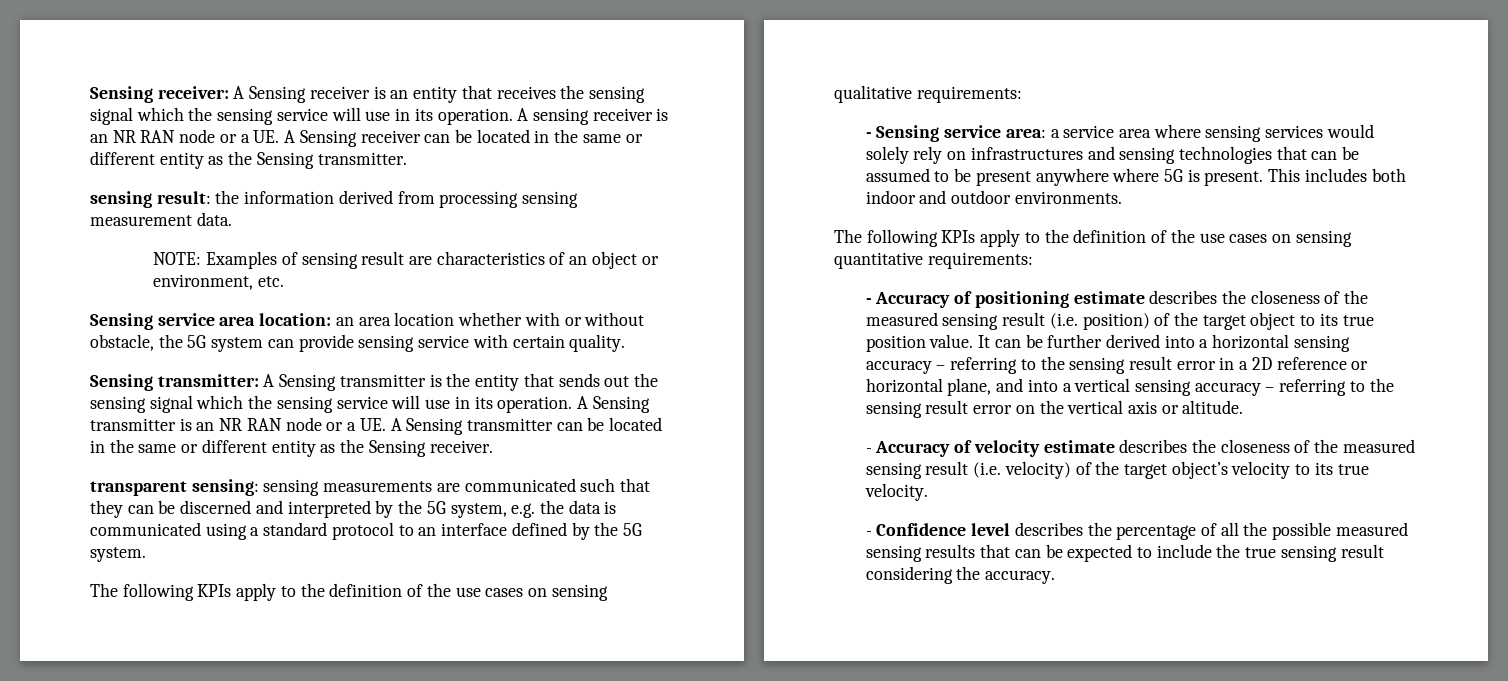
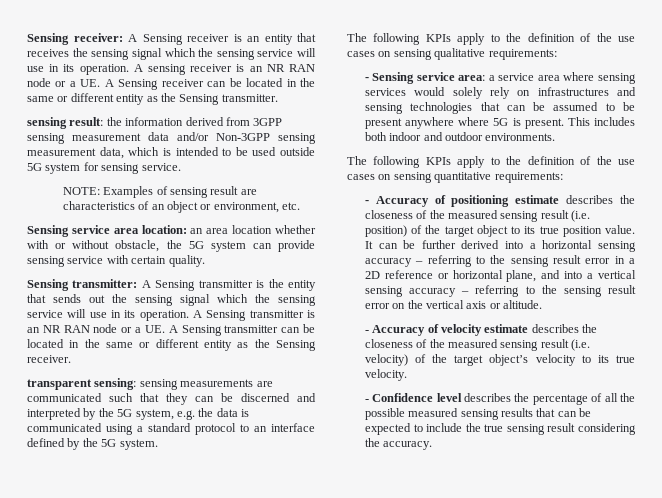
[439,191,579,208] [90,212,232,226] processing sensing measurement data. -> [253,118,283,126] [27,132,316,144] [27,147,315,159] [27,162,181,174] 3GPP sensing measurement data and/or Non-3GPP sensing measurement data, which is intended to be used outside 5G system for sensing service.

